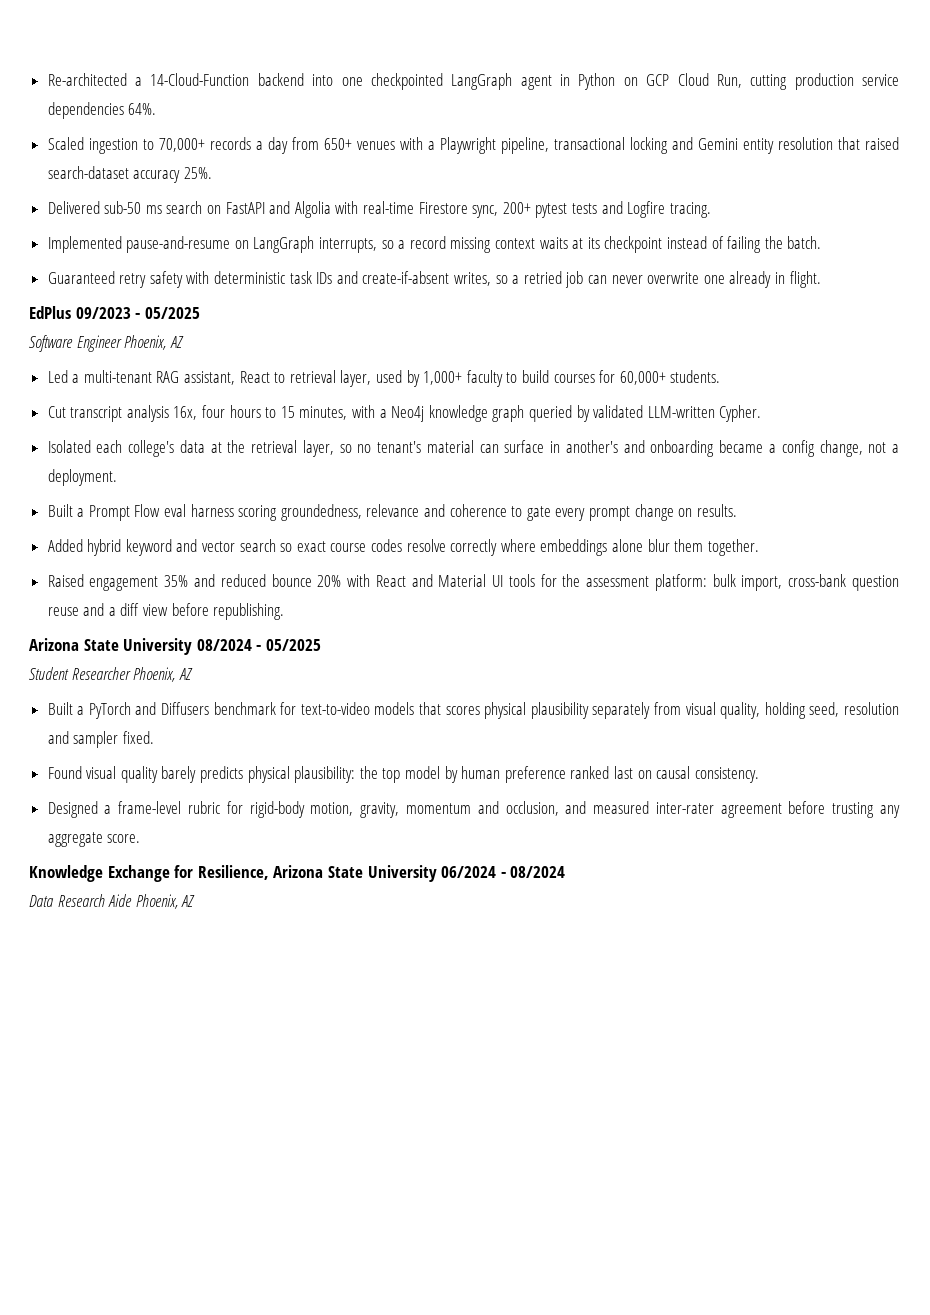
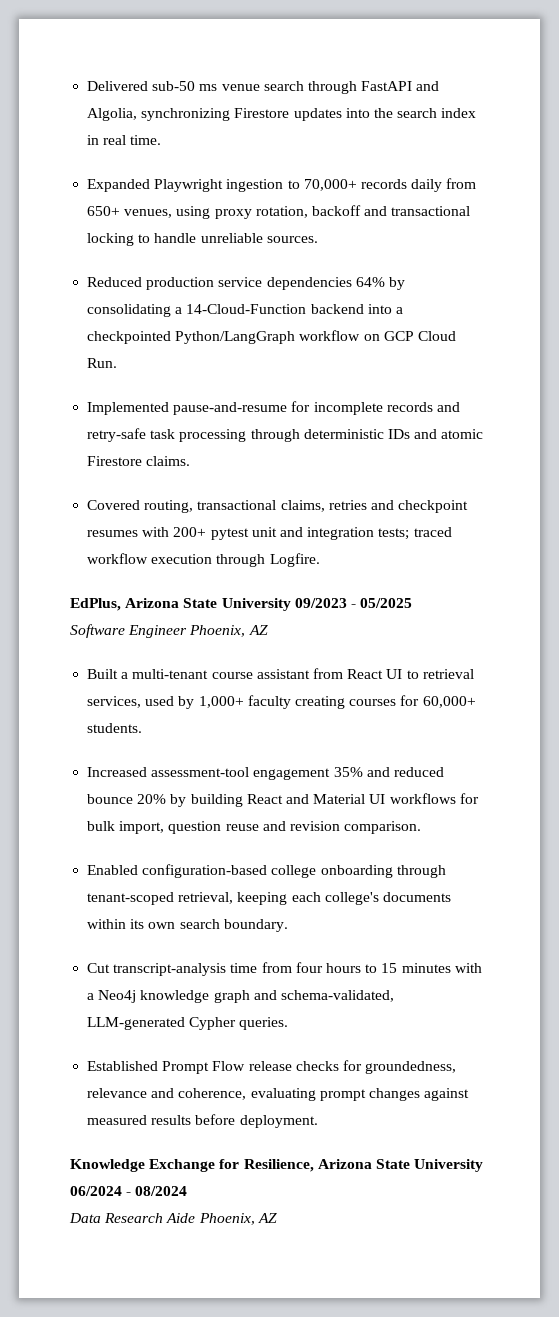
[47,73,900,90] [47,102,157,119] [47,137,900,154] [47,166,212,183] [47,201,711,218] [47,236,822,253] [47,271,821,288] [29,306,71,319] Re-architected a 14-Cloud-Function backend into one checkpointed LangGraph agent in Python on GCP Cloud Run, cutting production service dependencies 64%. // Scaled ingestion to 70,000+ records a day from 650+ venues with a Playwright pipeline, transactional locking and Gemini entity resolution that raised search-dataset accuracy 25%. // Delivered sub-50 ms search on FastAPI and Algolia with real-time Firestore sync, 200+ pytest tests and Logfire tracing. // Implemented pause-and-resume on LangGraph interrupts, so a record missing context waits at its checkpoint instead of failing the batch. // Guaranteed retry safety with deterministic task IDs and create-if-absent writes, so a retried job can never overwrite one already in flight. // EdPlus -> [87,81,440,94] [87,108,477,121] [87,135,162,145] [87,178,477,192] [87,205,471,219] [87,233,318,246] [87,277,405,290] [87,304,403,317] [87,330,456,344] [87,358,118,368] [87,401,460,415] [87,428,484,442] [87,456,191,466] [87,500,469,513] [87,527,452,540] [87,553,320,567] [70,598,291,611] Delivered sub-50 ms venue search through FastAPI and Algolia, synchronizing Firestore updates into the search index in real time. // Expanded Playwright ingestion to 70,000+ records daily from 650+ venues, using proxy rotation, backoff and transactional locking to handle unreliable sources. // Reduced production service dependencies 64% by consolidating a 14-Cloud-Function backend into a checkpointed Python/LangGraph workflow on GCP Cloud Run. // Implemented pause-and-resume for incomplete records and retry-safe task processing through deterministic IDs and atomic Firestore claims. // Covered routing, transactional claims, retries and checkpoint resumes with 200+ pytest unit and integration tests; traced workflow execution through Logfire. // EdPlus, Arizona State University
[47,370,68,383] Led -> [87,669,119,679] Built
[156,371,270,385] RAG assistant, React -> [211,668,403,679] course assistant from React UI
[340,370,372,387] layer, -> [87,696,142,708] services,
[506,370,549,383] to build -> [294,696,345,709] creating
[47,405,762,422] [47,440,900,457] [47,469,117,486] [47,504,737,521] [47,539,759,556] [47,574,84,587] Cut transcript analysis 16x, four hours to 15 minutes, with a Neo4j knowledge graph queried by validated LLM-written Cypher. // Isolated each college's data at the retrieval layer, so no tenant's material can surface in another's and onboarding became a config change, not a deployment. // Built a Prompt Flow eval harness scoring groundedness, relevance and coherence to gate every prompt change on results. // Added hybrid keyword and vector search so exact course codes resolve correctly where embeddings alone blur them together. // Raised -> [87,767,250,777] Increased assessment-tool
[347,574,371,587] with -> [170,794,243,807] by building
[508,574,707,591] tools for the assessment platform: -> [389,793,479,804] workflows for
[788,574,847,587] cross-bank -> (165, 827) none
[108,603,285,620] [29,638,321,655] [29,667,193,682] [47,702,899,719] [47,731,154,748] [47,766,759,783] [47,801,900,818] [47,832,141,847] a diff view before republishing. // Arizona State University 08/2024 - 05/2025 // Student Researcher Phoenix, AZ // Built a PyTorch and Diffusers benchmark for text-to-video models that scores physical plausibility separately from visual quality, holding seed, resolution and sampler fixed. // Found visual quality barely predicts physical plausibility: the top model by human preference ranked last on causal consistency. // Designed a frame-level rubric for rigid-body motion, gravity, momentum and occlusion, and measured inter-rater agreement before trusting any aggregate score. -> [289,821,422,834] [87,864,446,878] [87,892,451,905] [87,919,288,932] [87,962,482,976] [87,990,394,1003] [87,1017,289,1030] [87,1060,457,1074] [87,1088,470,1101] [87,1114,318,1128] revision comparison. // Enabled configuration-based college onboarding through tenant-scoped retrieval, keeping each college's documents within its own search boundary. // Cut transcript-analysis time from four hours to 15 minutes with a Neo4j knowledge graph and schema-validated, LLM-generated Cypher queries. // Established Prompt Flow release checks for groundedness, relevance and coherence, evaluating prompt changes against measured results before deployment.

